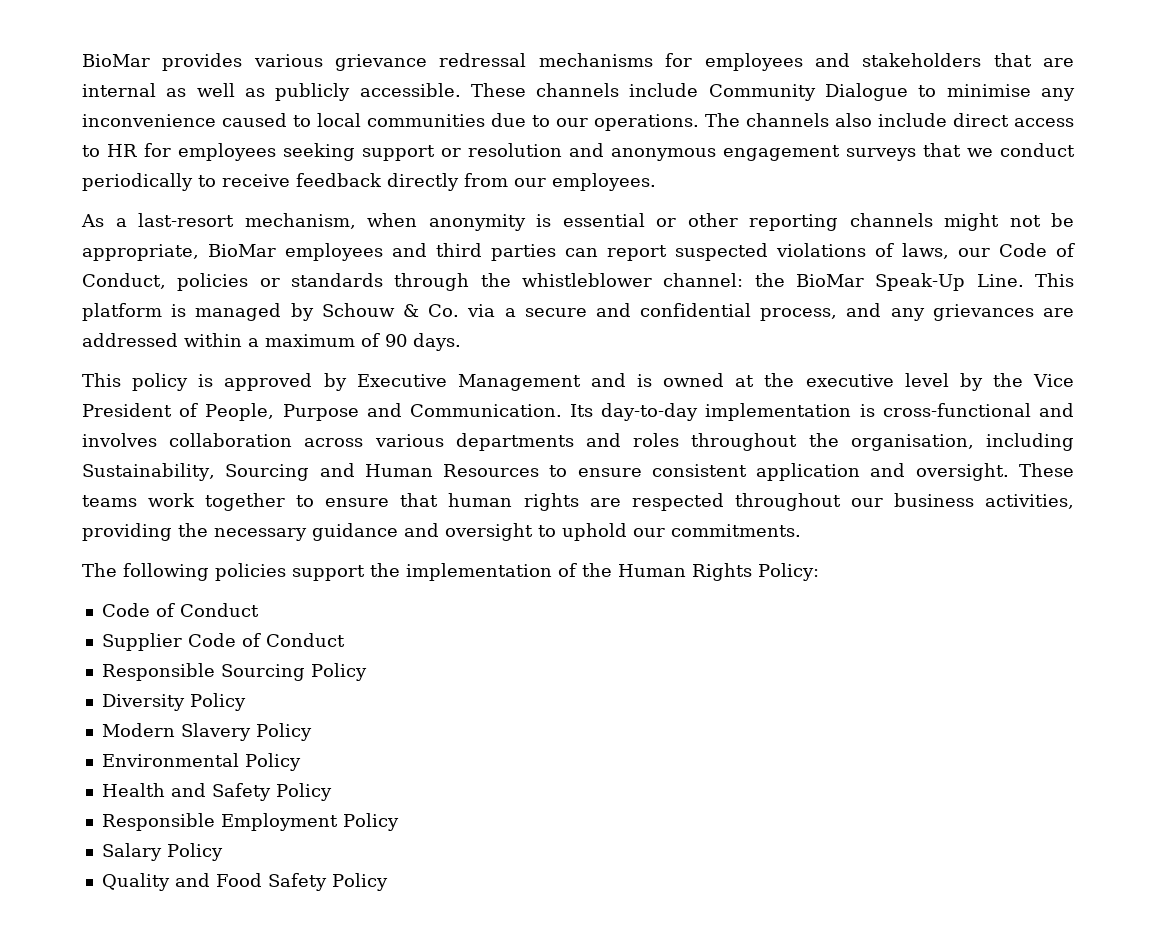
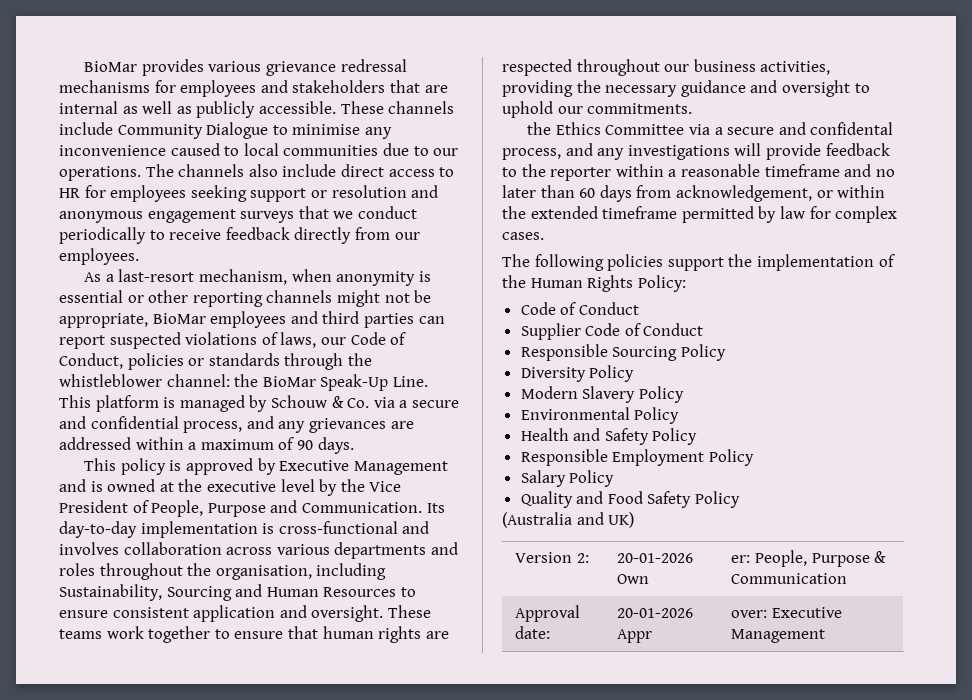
(801, 530) none -> [527,122,894,135] [502,143,890,160] [502,164,895,181] [502,185,886,202] [502,206,898,223] [502,232,544,240] // the Ethics Committee via a secure and confidental process, and any investigations will provide feedback to the reporter within a reasonable timeframe and no later than 60 days from acknowledgement, or within the extended timeframe permitted by law for complex cases.
(388, 882) none -> [502,512,635,528] [515,552,589,563] [617,553,694,563] [617,574,650,584] [731,550,887,567] [731,573,848,584] [515,605,581,622] [515,626,551,639] [617,608,694,618] [617,629,653,643] [731,607,842,618] [731,629,826,643] // (Australia and UK) // Version 2: | 20-01-2026 Own | er: People, Purpose & Communication // Approval date: | 20-01-2026 Appr | over: Executive Management

